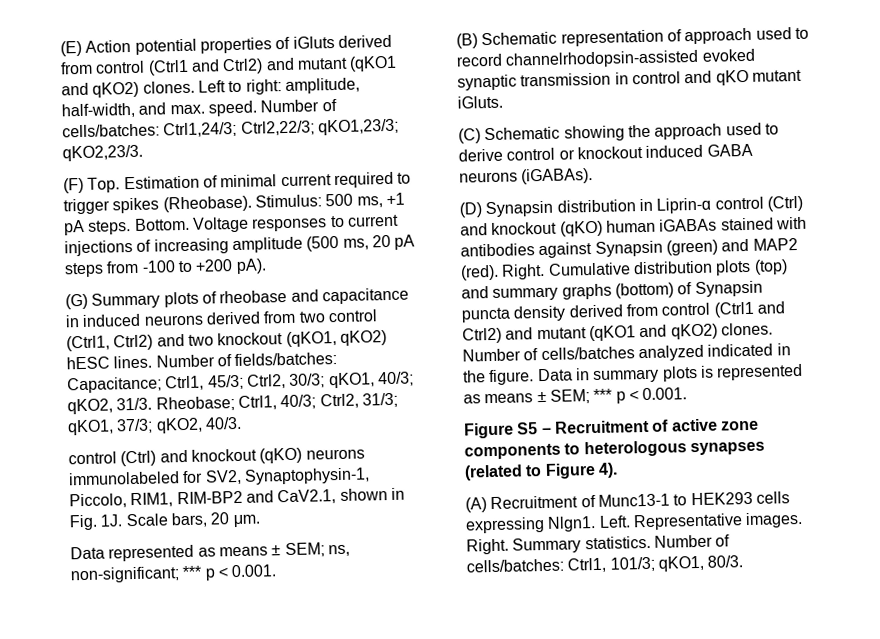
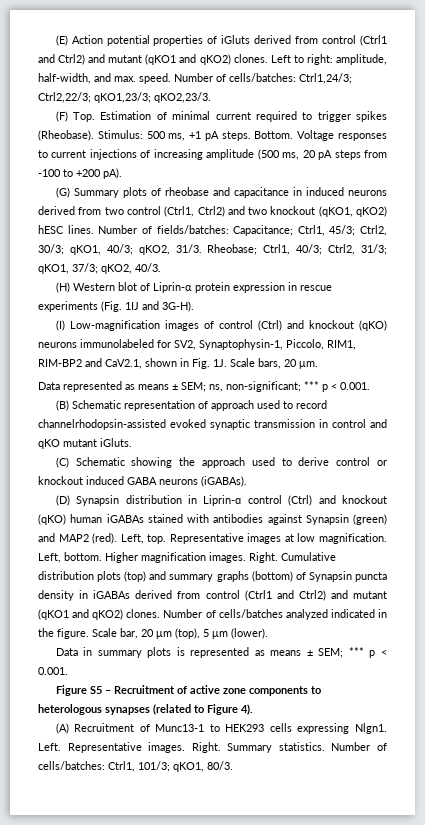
(242, 423) none -> [55,282,332,293] [38,301,194,312] [55,320,214,331] (H) Western blot of Liprin-α protein expression in rescue experiments (Fig. 1IJ and 3G-H). // (I) Low-magnification images of
(499, 272) none -> [120,533,387,544] [38,552,246,563] Left, top. Representative images at low magnification. Left, bottom. Higher magnification images.
(567, 313) none -> [79,590,131,599] in iGABAs
(535, 377) none -> [92,628,268,639] Scale bar, 20 μm (top), 5 μm (lower). //

